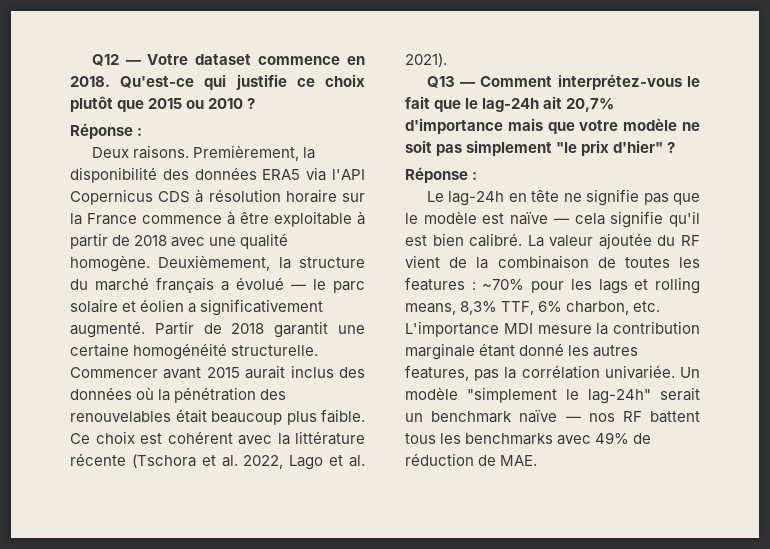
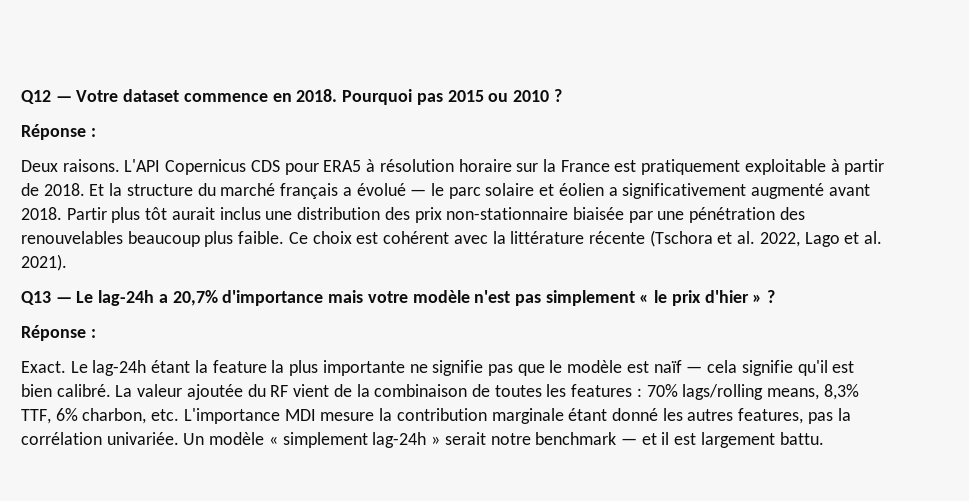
[120,74,365,90] [70,96,145,112] Qu'est-ce qui justifie ce choix plutôt que -> [342,89,443,105] Pourquoi pas
[192,145,315,161] [70,167,366,183] [70,189,191,205] Premièrement, la disponibilité des données ERA5 via l'API Copernicus CDS -> [124,159,362,175] L'API Copernicus CDS pour ERA5
[142,211,269,225] commence à être -> [614,159,741,175] est pratiquement
[134,233,289,249] [70,255,271,272] 2018 avec une qualité homogène. Deuxièmement, -> [43,183,105,196] 2018. Et
[70,321,366,338] [70,343,319,360] [70,365,365,379] [70,387,171,401] augmenté. Partir de 2018 garantit une certaine homogénéité structurelle. Commencer avant 2015 aurait inclus des données où la -> [751,183,870,199] [21,207,685,223] augmenté avant 2018. Partir plus tôt aurait inclus une distribution des prix non-stationnaire biaisée par une
[175,409,207,423] était -> (123, 237) none
[480,74,700,90] [405,96,563,112] Comment interprétez-vous le fait que le lag-24h ait -> [76,290,168,306] Le lag-24h a
[547,122,575,134] que -> (364, 296) none
[682,122,700,131] [405,140,676,156] [405,167,478,183] [426,189,560,206] ne soit pas simplement "le prix d'hier" ? // Réponse : // Le lag-24h en tête -> [474,290,776,306] [21,325,96,341] [21,360,405,376] n'est pas simplement « le prix d'hier » ? // Réponse : // Exact. Le lag-24h étant la feature la plus importante
[510,212,549,225] naïve -> [653,360,682,373] naïf
[482,277,700,294] ~70% pour les lags et rolling -> [646,384,764,400] 70% lags/rolling
[467,387,700,404] [405,410,700,423] [405,432,652,445] [405,453,538,466] "simplement le lag-24h" serait un benchmark naïve — nos RF battent tous les benchmarks avec 49% de réduction de MAE. -> [268,432,824,448] « simplement lag-24h » serait notre benchmark — et il est largement battu.

